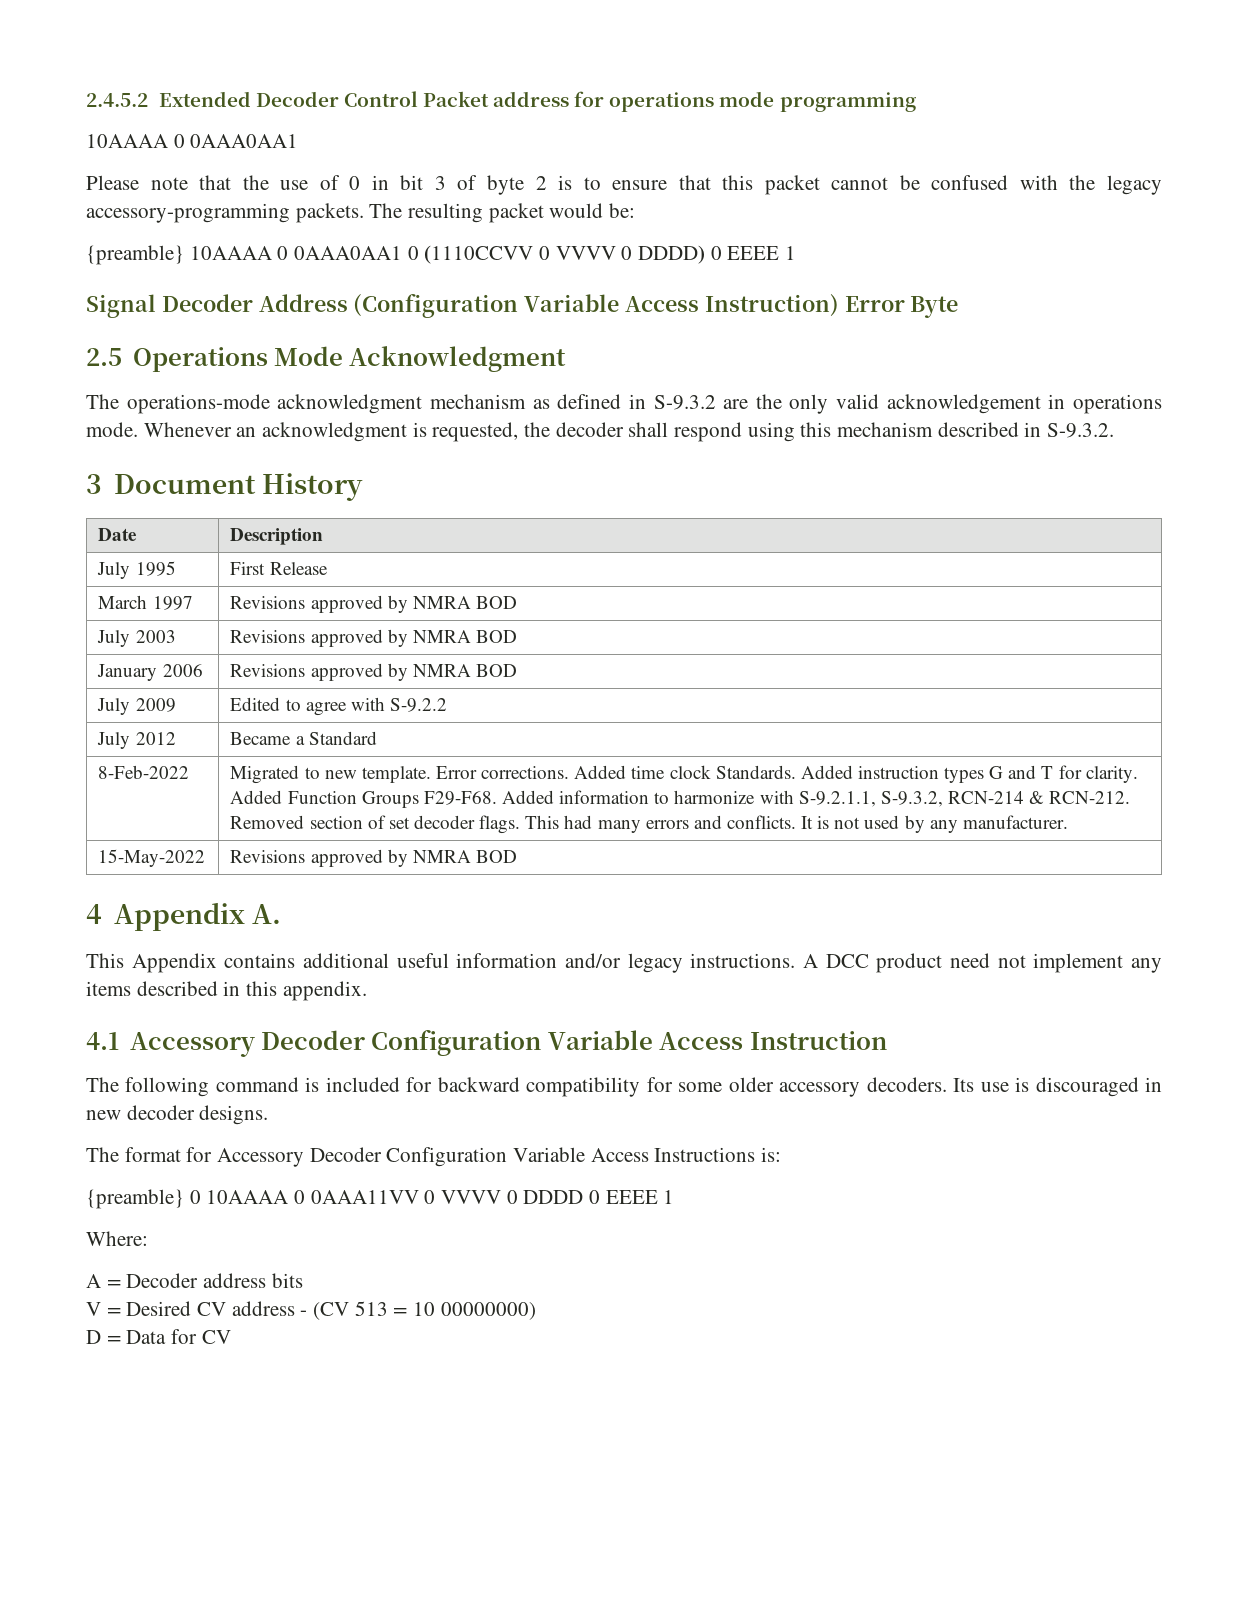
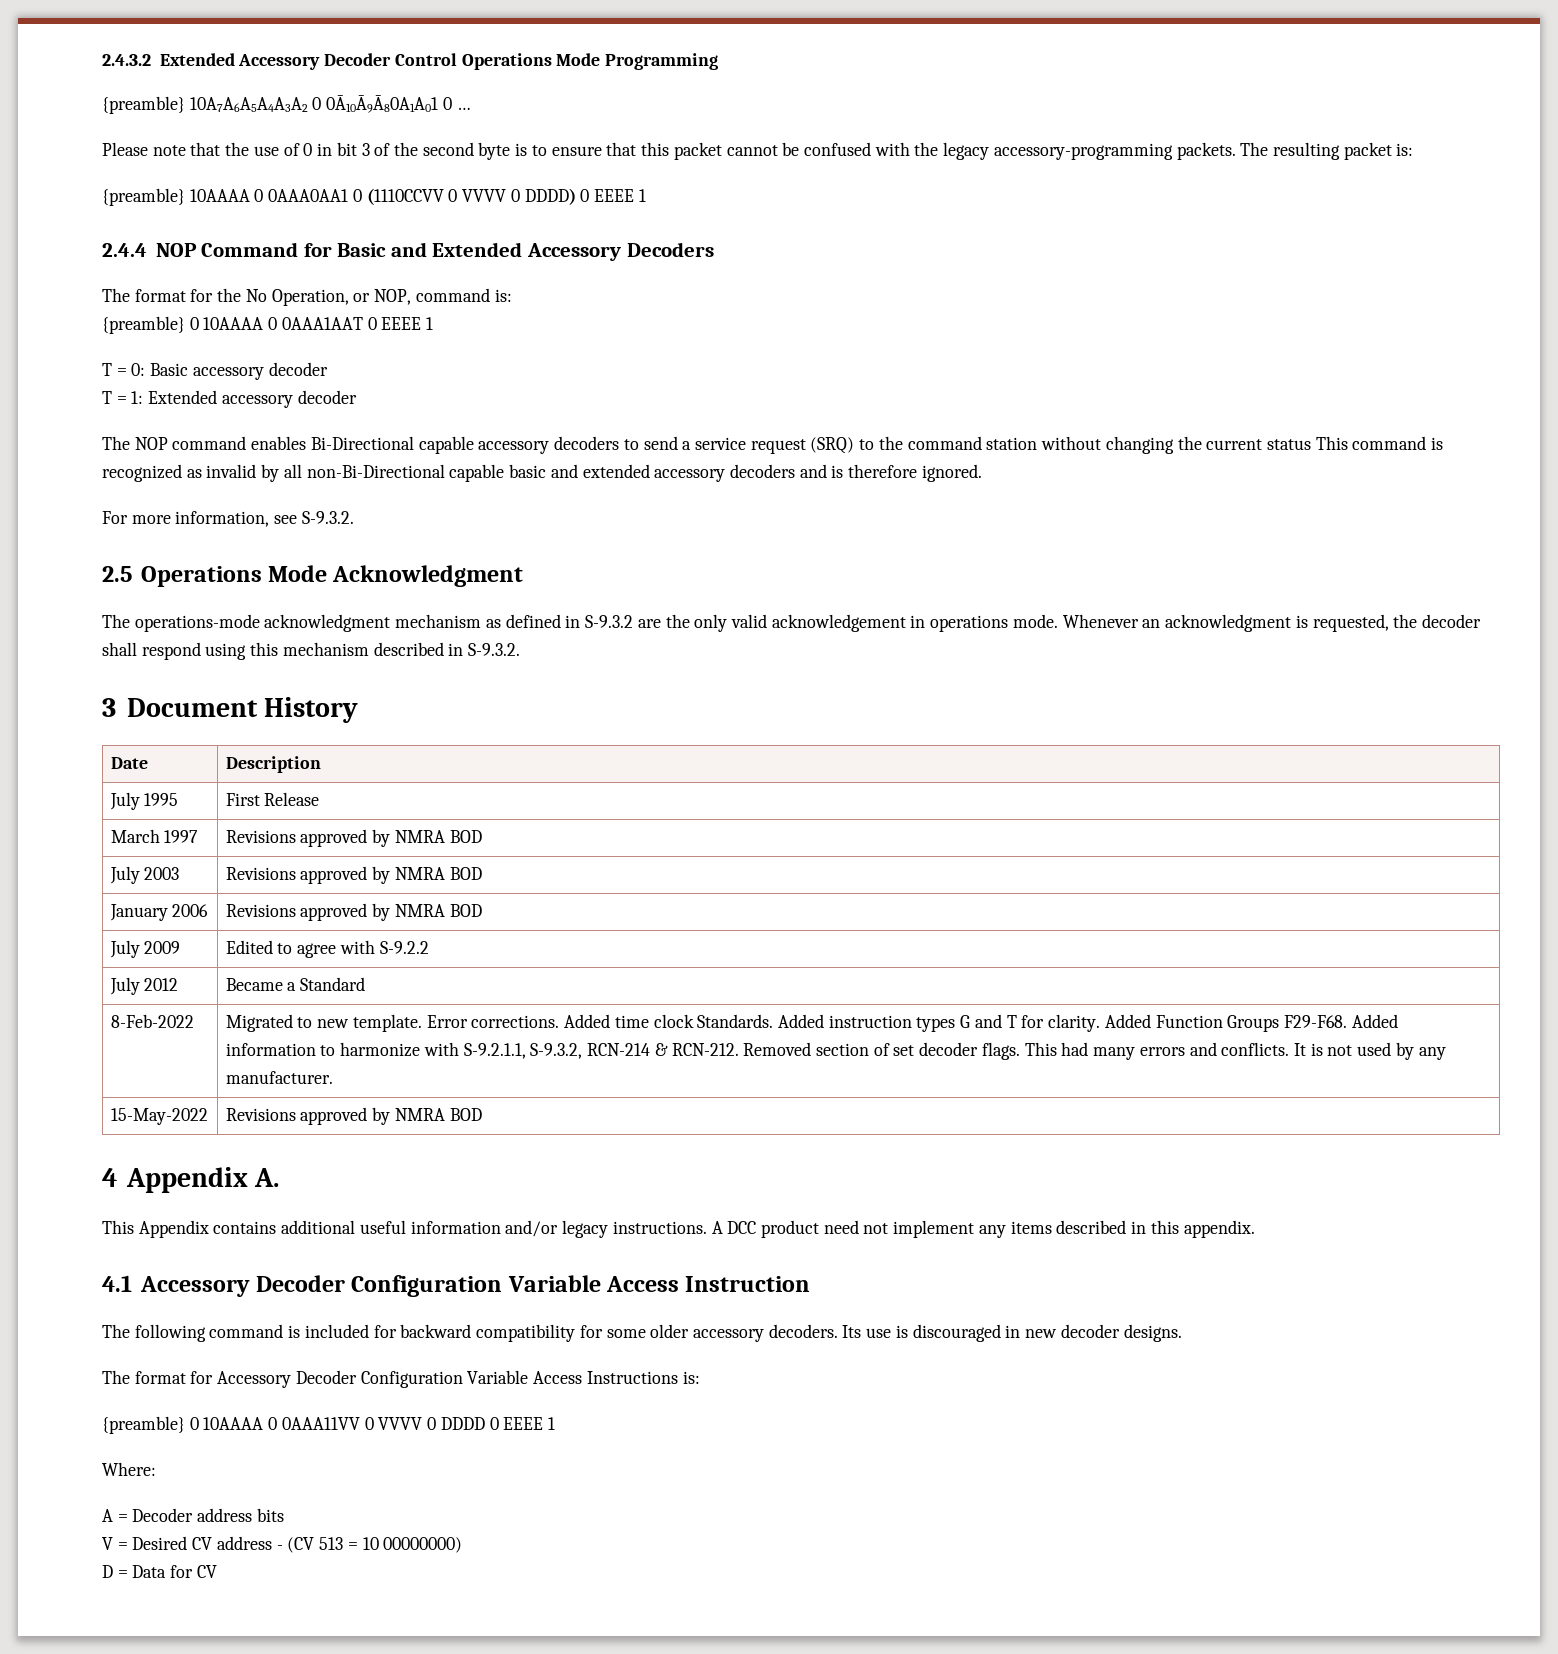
[86,91,916,112] [86,134,299,148] 2.4.5.2 Extended Decoder Control Packet address for operations mode programming // 10AAAA 0 0AAA0AA1 -> [102,53,719,70] [102,95,471,114] 2.4.3.2 Extended Accessory Decoder Control Operations Mode Programming // {preamble} 10A7A6A5A4A3A2 0 0Ā10Ā9Ā80A1A01 0 …
[486,175,547,195] byte 2 -> [393,142,511,160] the second byte
[549,203,636,218] would be: -> [1396,143,1414,156] is:
[86,294,959,318] Signal Decoder Address (Configuration Variable Access Instruction) Error Byte -> [102,242,714,261] [102,288,512,306] [102,316,434,334] [102,362,328,380] [102,390,357,408] [102,436,1444,454] [102,464,982,482] [102,511,354,527] 2.4.4 NOP Command for Basic and Extended Accessory Decoders // The format for the No Operation, or NOP, command is: // {preamble} 0 10AAAA 0 0AAA1AAT 0 EEEE 1 // T = 0: Basic accessory decoder // T = 1: Extended accessory decoder // The NOP command enables Bi-Directional capable accessory decoders to send a service request (SRQ) to the command station without changing the current status This command is recognized as invalid by all non-Bi-Directional capable basic and extended accessory decoders and is therefore ignored. // For more information, see S-9.3.2.

